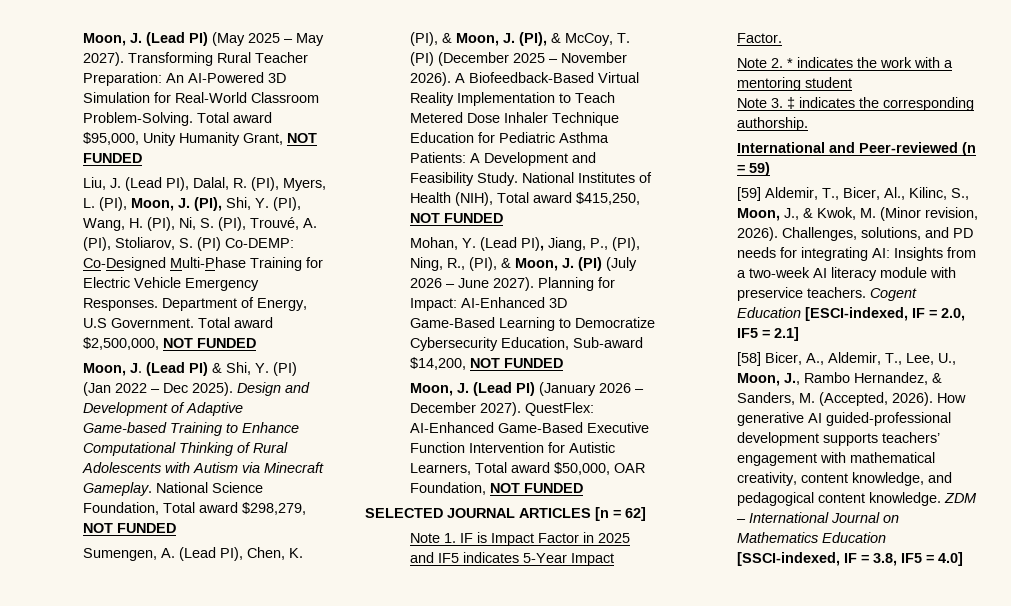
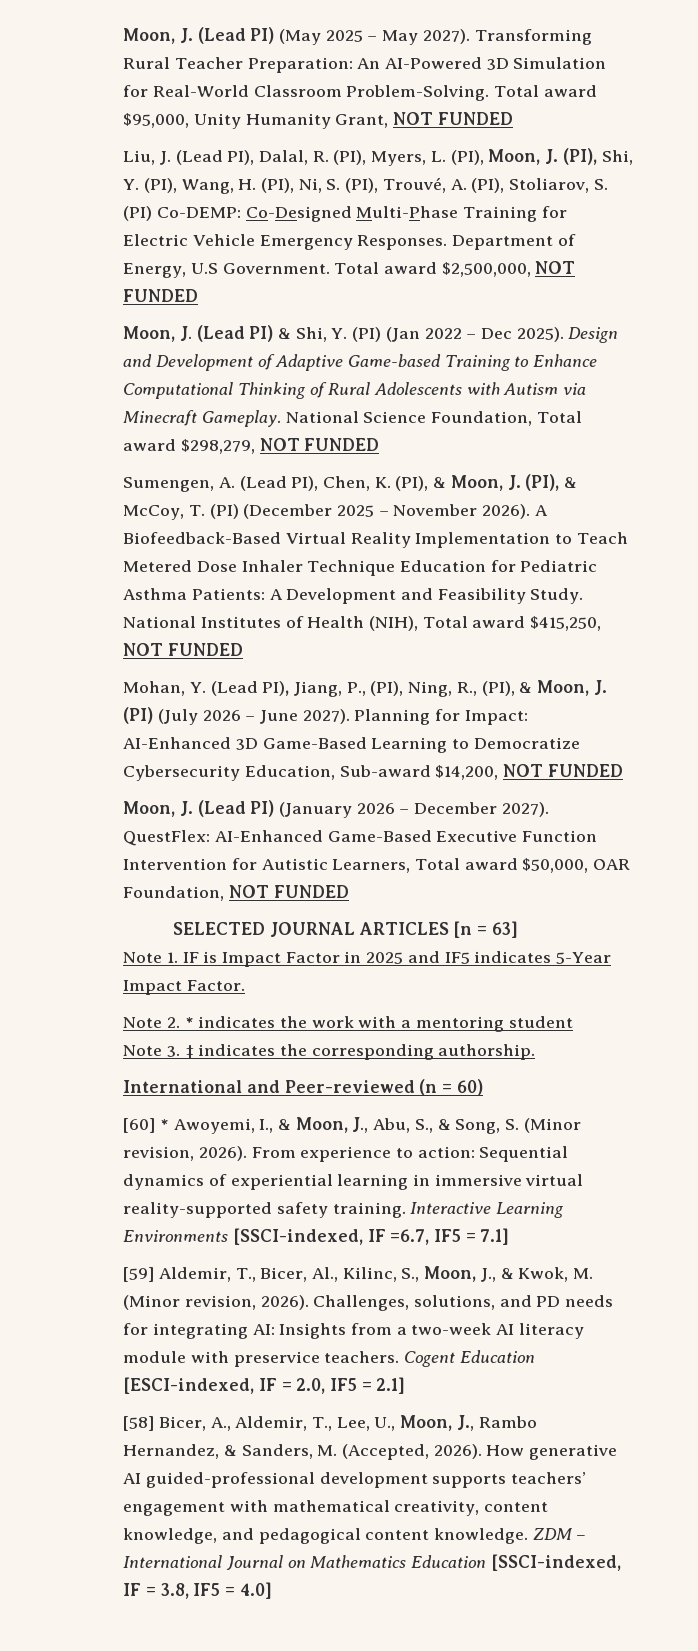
[625,507,646,521] 62] -> [491,921,518,938] 63]
[749,162,771,176] 59) -> [456,1079,483,1096] [123,1117,581,1134] [123,1146,569,1162] [123,1174,584,1190] [123,1202,564,1218] [123,1228,510,1245] 60) // [60] * Awoyemi, I., & Moon, J., Abu, S., & Song, S. (Minor revision, 2026). From experience to action: Sequential dynamics of experiential learning in immersive virtual reality-supported safety training. Interactive Learning Environments [SSCI-indexed, IF =6.7, IF5 = 7.1]

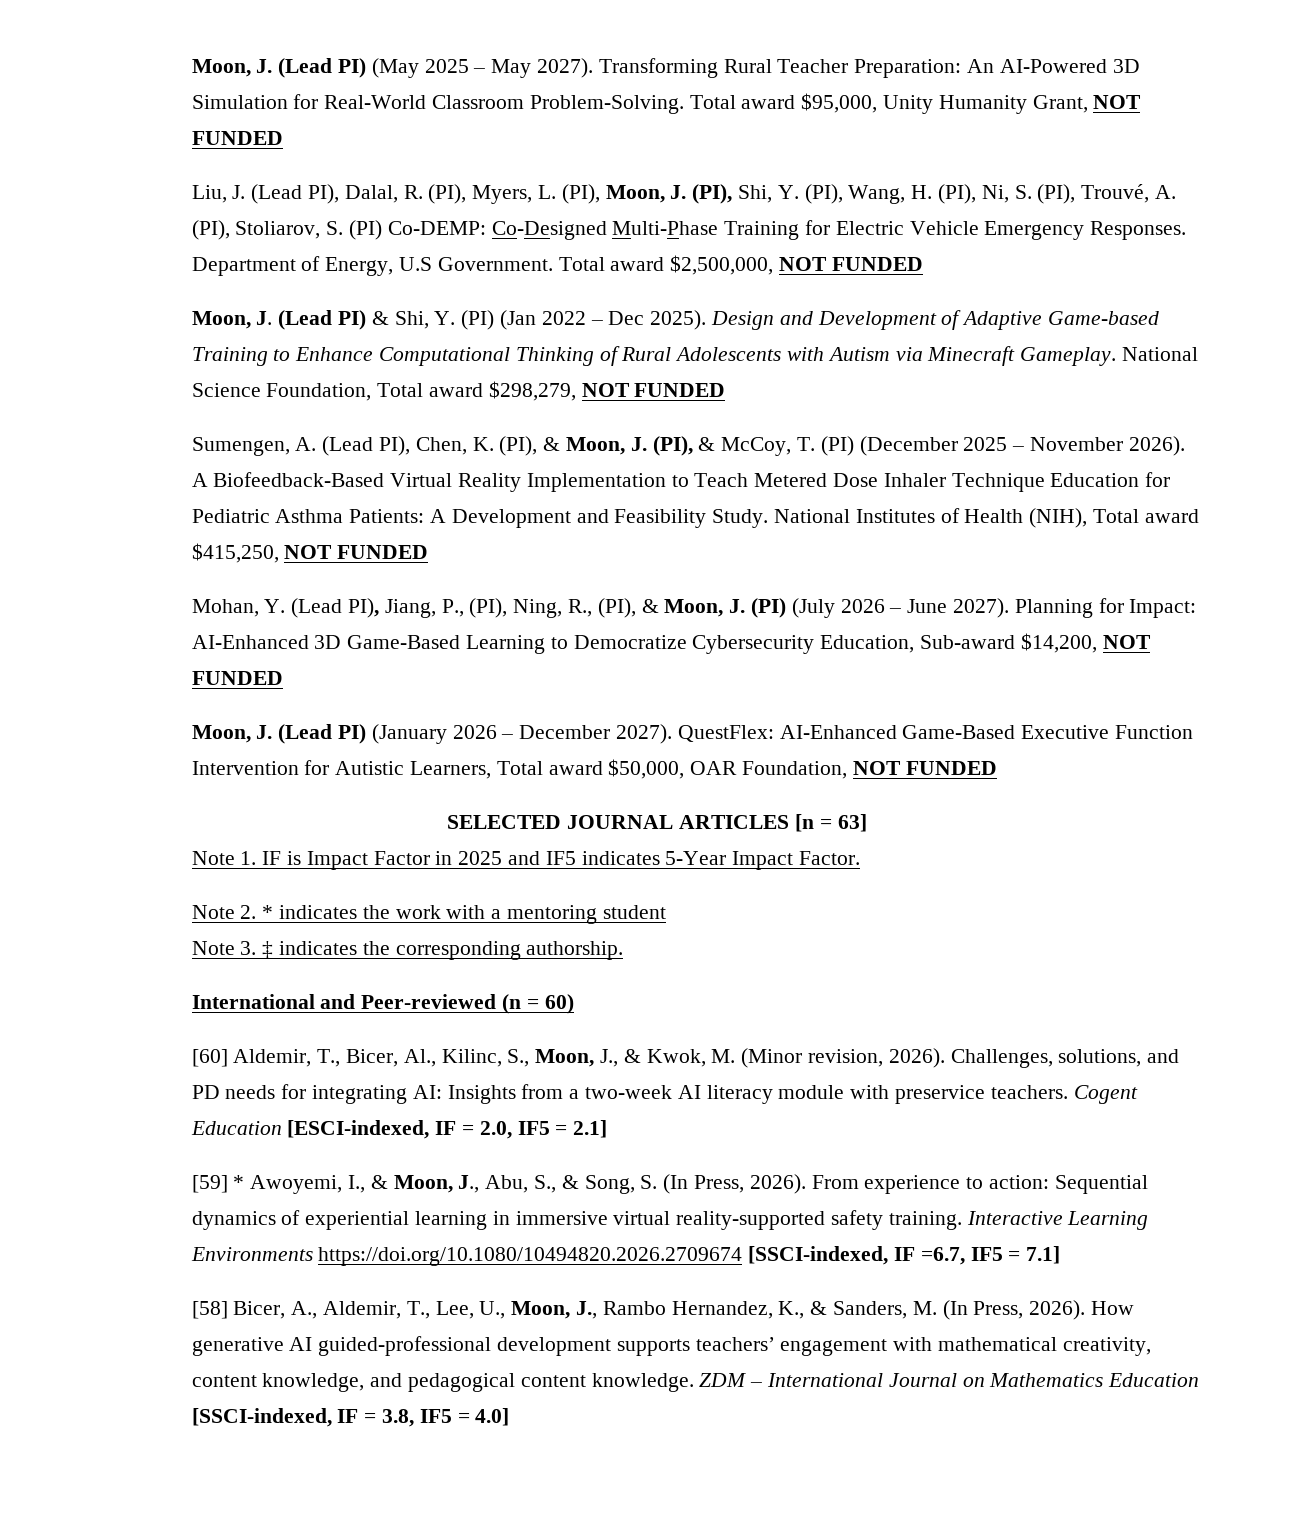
[159,1117,581,1134] [123,1146,569,1162] [123,1174,584,1190] [123,1202,564,1218] [123,1228,510,1245] [123,1267,155,1282] * Awoyemi, I., & Moon, J., Abu, S., & Song, S. (Minor revision, 2026). From experience to action: Sequential dynamics of experiential learning in immersive virtual reality-supported safety training. Interactive Learning Environments [SSCI-indexed, IF =6.7, IF5 = 7.1] // [59] -> (228, 1058) none
(406, 1385) none -> [191,1174,1148,1194] [191,1210,1149,1230] [190,1246,1061,1266] // [59] * Awoyemi, I., & Moon, J., Abu, S., & Song, S. (In Press, 2026). From experience to action: Sequential dynamics of experiential learning in immersive virtual reality-supported safety training. Interactive Learning Environments https://doi.org/10.1080/10494820.2026.2709674 [SSCI-indexed, IF =6.7, IF5 = 7.1]
(220, 1451) none -> [778,1301,805,1319] K.,
[341,1444,429,1460] (Accepted, -> [942,1300,1024,1320] (In Press,

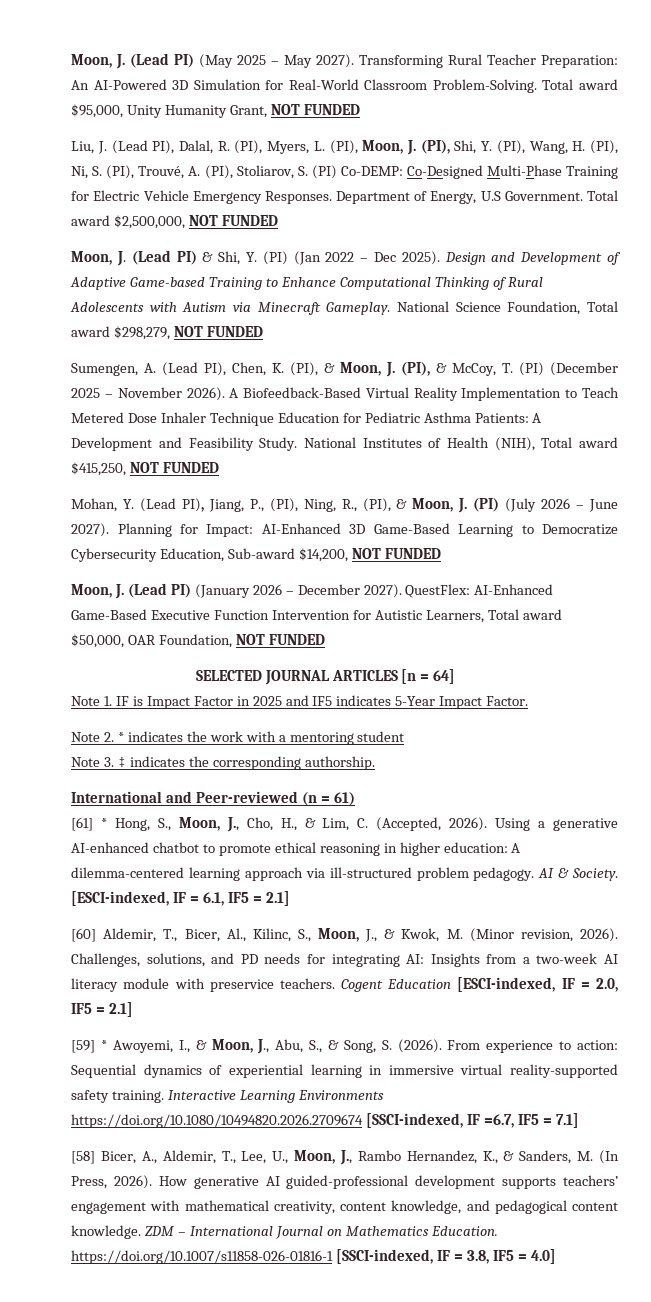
[837,814,867,832] 63] -> [433,669,456,684] 64]
[544,994,574,1014] 60) -> [333,792,355,806] [71,817,618,832] [71,842,521,856] [71,867,618,881] [71,891,290,906] 61) // [61] * Hong, S., Moon, J., Cho, H., & Lim, C. (Accepted, 2026). Using a generative AI-enhanced chatbot to promote ethical reasoning in higher education: A dilemma-centered learning approach via ill-structured problem pedagogy. AI & Society. [ESCI-indexed, IF = 6.1, IF5 = 2.1]
[663,1174,806,1194] (In Press, 2026). -> [397,1039,442,1053] (2026).
[1108,1373,1200,1387] Education -> [430,1226,498,1236] [71,1250,334,1264] Education. https://doi.org/10.1007/s11858-026-01816-1

